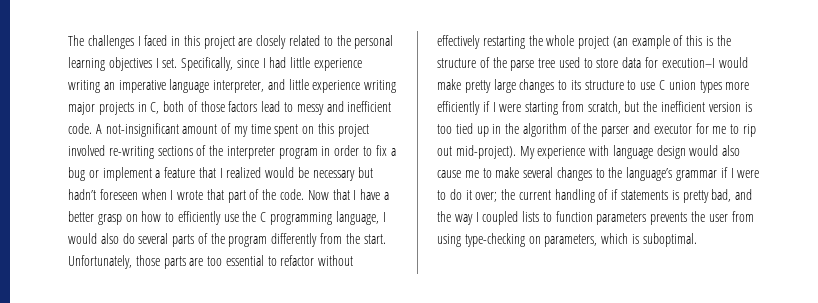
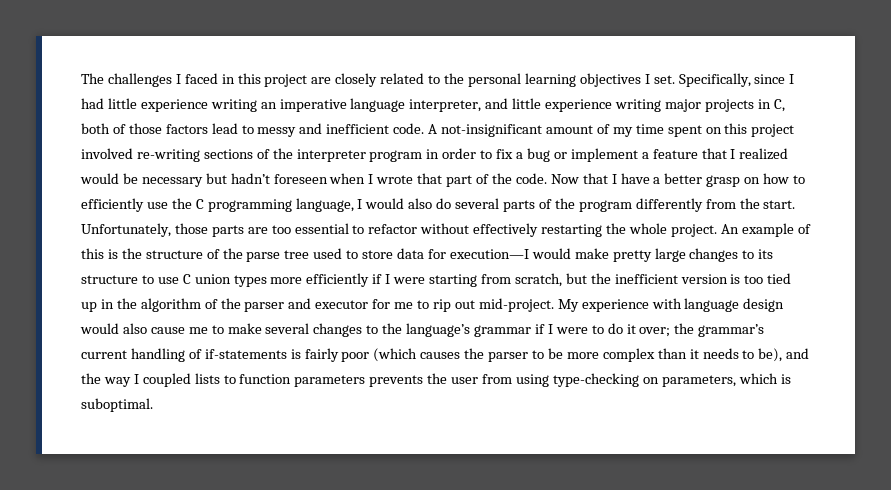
[578,36,628,49] project (an -> [670,224,739,237] project. An
[661,58,715,68] execution–I -> [449,249,529,259] execution—I
[455,145,516,159] mid-project). -> [478,298,554,312] mid-project.
(516, 194) none -> [698,324,765,337] grammar’s
[611,189,732,203] if statements is pretty bad, -> [204,348,783,362] if-statements is fairly poor (which causes the parser to be more complex than it needs to be),

